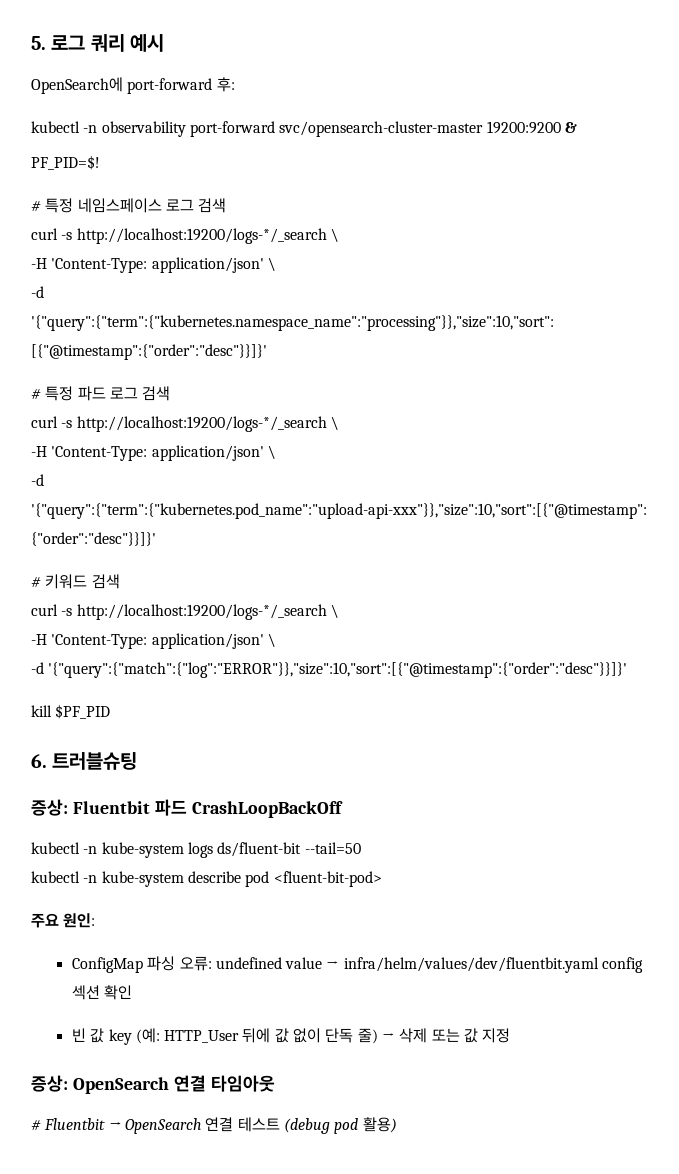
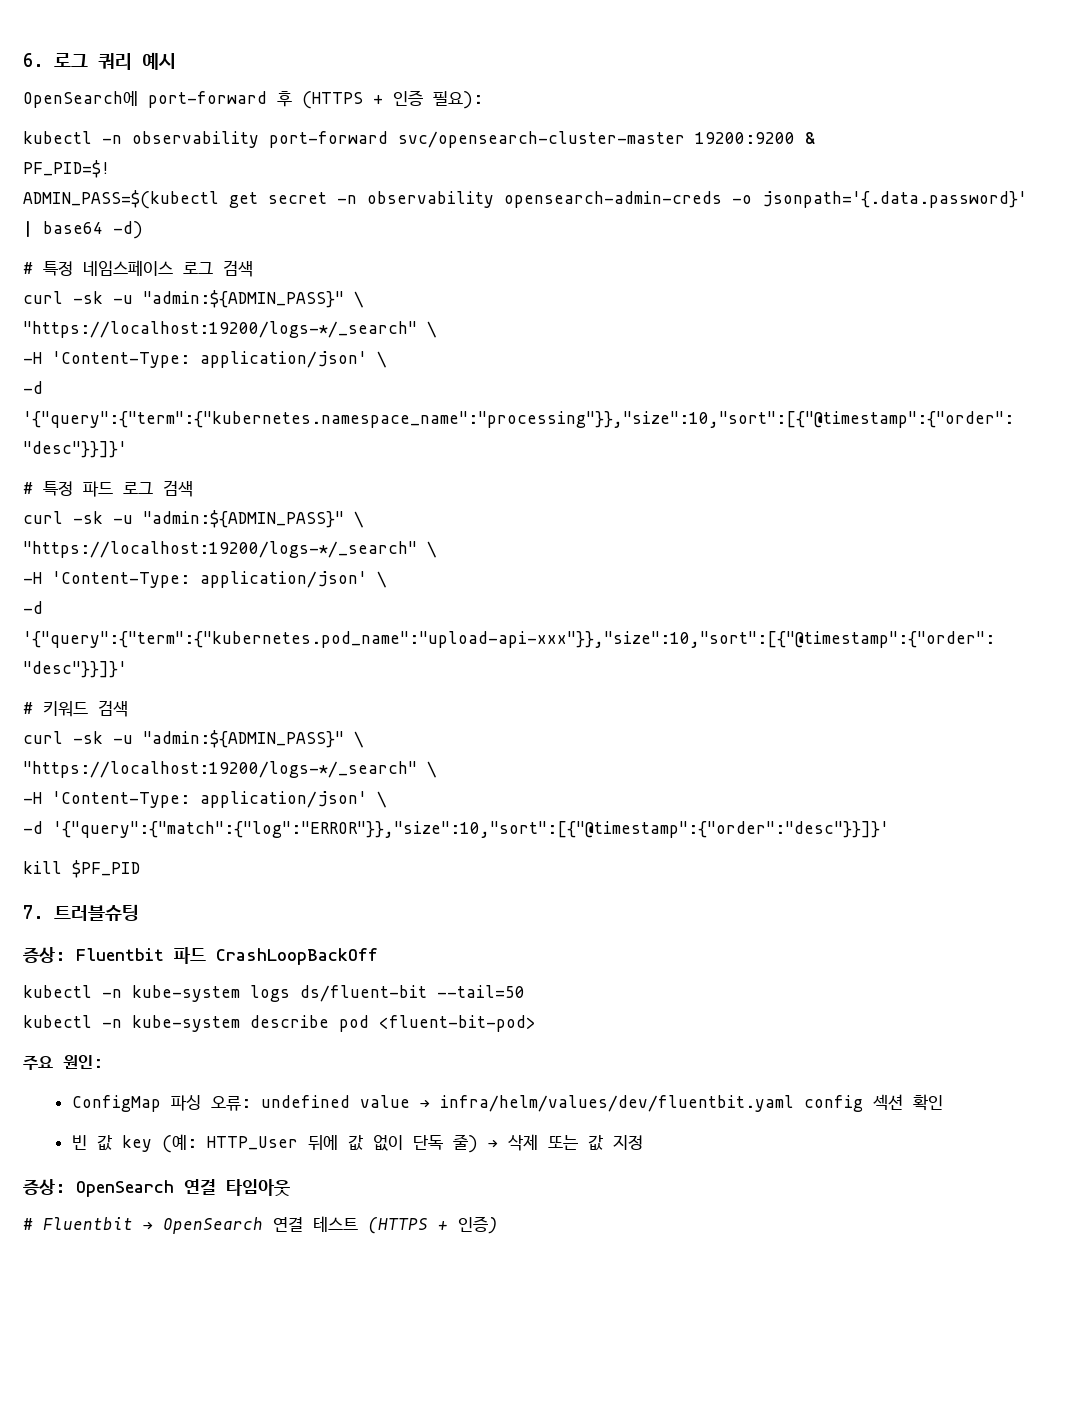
[31,36,46,50] 5. -> [23,53,44,67] 6.
[216,77,235,92] 후: -> [277,90,483,109] 후 (HTTPS + 인증 필요):
(100, 162) none -> [23,190,1027,209] [23,221,143,239] // ADMIN_PASS=$(kubectl get secret -n observability opensearch-admin-creds -o jsonpath='{.data.password}' | base64 -d)
[61,228,327,244] -s http://localhost:19200/logs-*/_search -> [73,290,364,308] [23,321,417,338] -sk -u "admin:${ADMIN_PASS}" \ // "https://localhost:19200/logs-*/_search"
[61,416,327,432] -s http://localhost:19200/logs-*/_search -> [73,510,364,528] [23,541,417,558] -sk -u "admin:${ADMIN_PASS}" \ // "https://localhost:19200/logs-*/_search"
[61,604,327,620] -s http://localhost:19200/logs-*/_search -> [73,730,364,748] [23,761,417,778] -sk -u "admin:${ADMIN_PASS}" \ // "https://localhost:19200/logs-*/_search"
[31,754,47,768] 6. -> [23,905,44,919] 7.
[283,1117,397,1134] (debug pod 활용) -> [368,1216,498,1234] (HTTPS + 인증)

